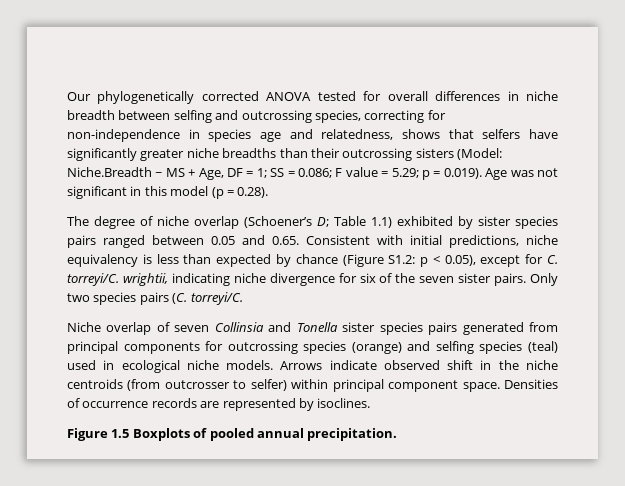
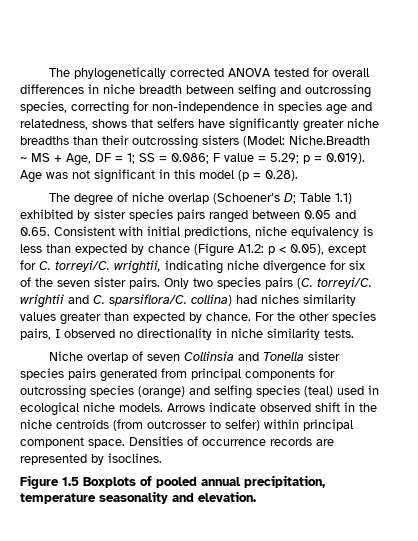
[67,92,91,101] Our -> [48,68,70,77] The
[388,255,416,264] S1.2: -> [238,244,264,253] A1.2:
(243, 298) none -> [20,294,356,308] [20,311,376,325] [20,328,354,340] wrightii and C. sparsiflora/C. collina) had niches similarity values greater than expected by chance. For the other species pairs, I observed no directionality in niche similarity tests.
[307,428,398,441] precipitation. -> [244,475,325,488] [20,491,256,504] precipitation, temperature seasonality and elevation.

